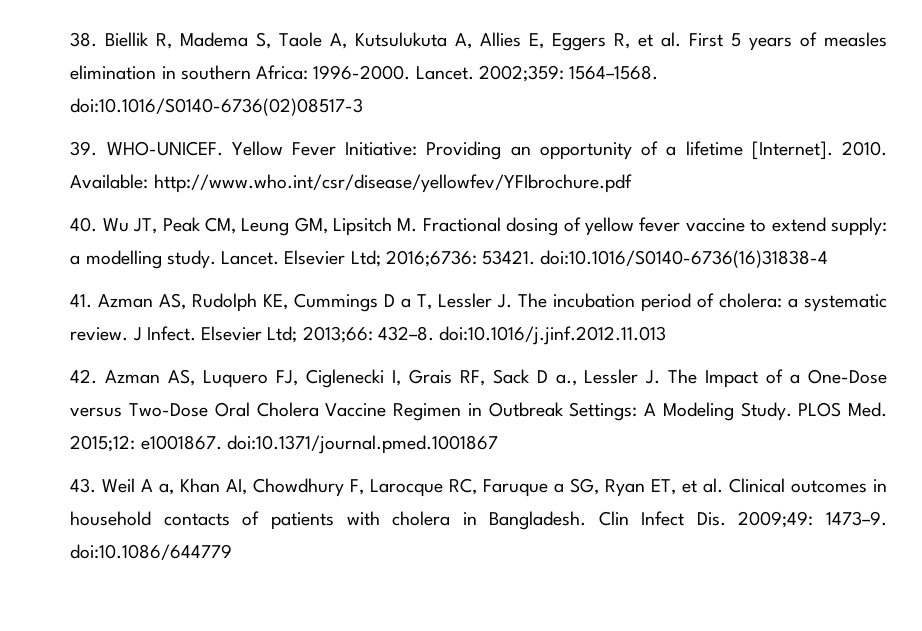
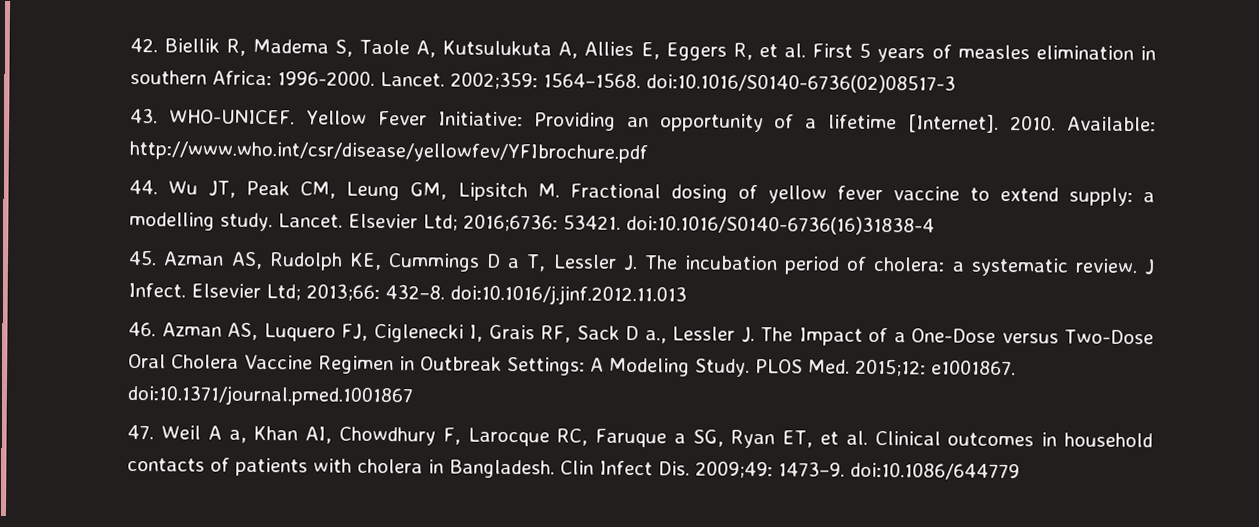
[70,32,98,47] 38. -> [130,37,159,53] 42.
[70,141,98,156] 39. -> [130,107,159,124] 43.
[70,217,98,232] 40. -> [129,179,159,195] 44.
[70,294,93,308] 41. -> [128,249,158,266] 45.
[70,369,98,384] 42. -> [128,321,157,337] 46.
[70,478,97,493] 43. -> [127,424,155,440] 47.

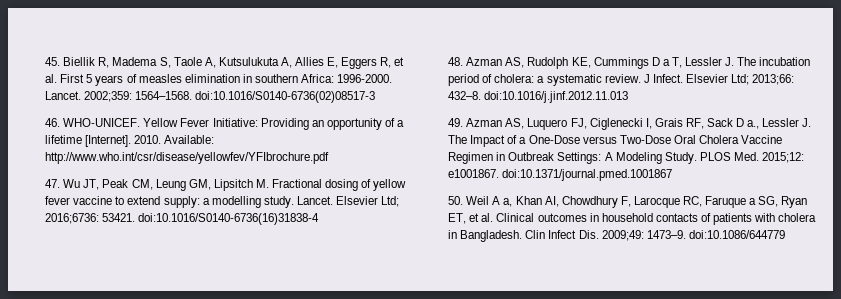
[130,37,159,53] 42. -> [45,57,61,66] 45.
[130,107,159,124] 43. -> [45,118,61,127] 46.
[129,179,159,195] 44. -> [45,179,61,188] 47.
[128,249,158,266] 45. -> [448,57,464,66] 48.
[128,321,157,337] 46. -> [448,118,464,127] 49.
[127,424,155,440] 47. -> [448,196,464,205] 50.

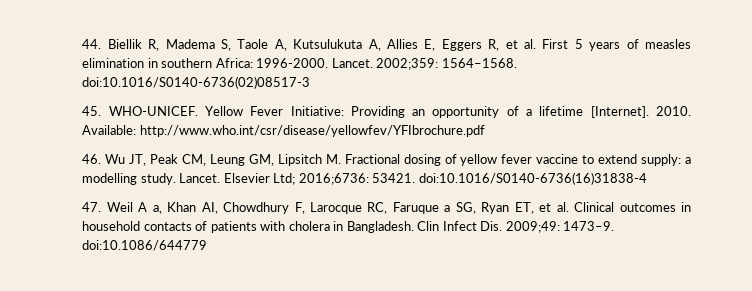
[45,57,61,66] 45. -> [82,39,102,49] 44.
[45,118,61,127] 46. -> [82,106,102,116] 45.
[45,179,61,188] 47. -> [82,154,102,164] 46.
[448,57,811,69] [448,74,795,86] [448,91,629,103] [448,118,812,130] [448,135,783,147] [448,152,805,164] [448,169,673,181] [448,196,464,205] 48. Azman AS, Rudolph KE, Cummings D a T, Lessler J. The incubation period of cholera: a systematic review. J Infect. Elsevier Ltd; 2013;66: 432–8. doi:10.1016/j.jinf.2012.11.013 // 49. Azman AS, Luquero FJ, Ciglenecki I, Grais RF, Sack D a., Lessler J. The Impact of a One-Dose versus Two-Dose Oral Cholera Vaccine Regimen in Outbreak Settings: A Modeling Study. PLOS Med. 2015;12: e1001867. doi:10.1371/journal.pmed.1001867 // 50. -> [82,202,102,212] 47.

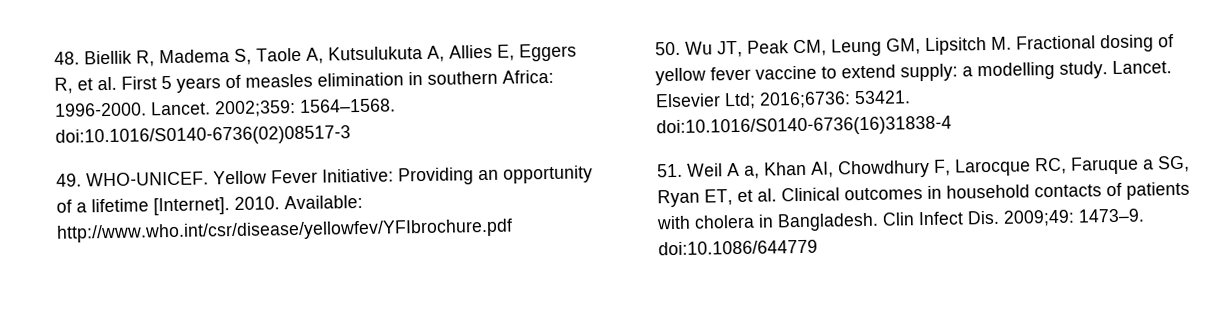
[82,39,102,49] 44. -> [54,51,81,65] 48.
[82,106,102,116] 45. -> [56,173,83,187] 49.
[82,154,102,164] 46. -> [655,41,682,56] 50.
[82,202,102,212] 47. -> [657,163,684,178] 51.

